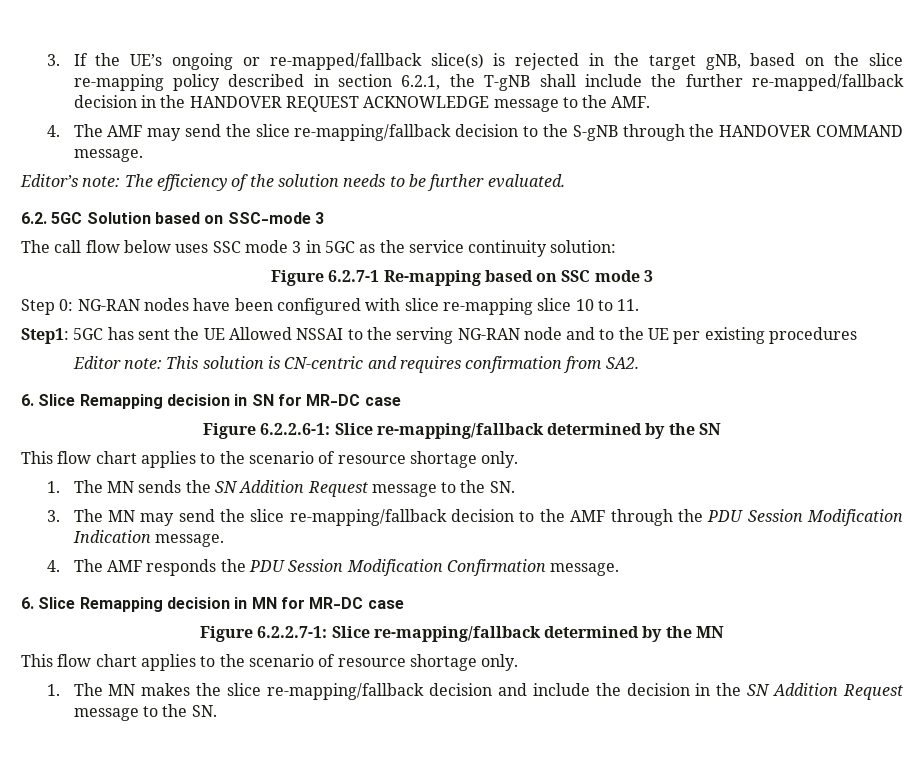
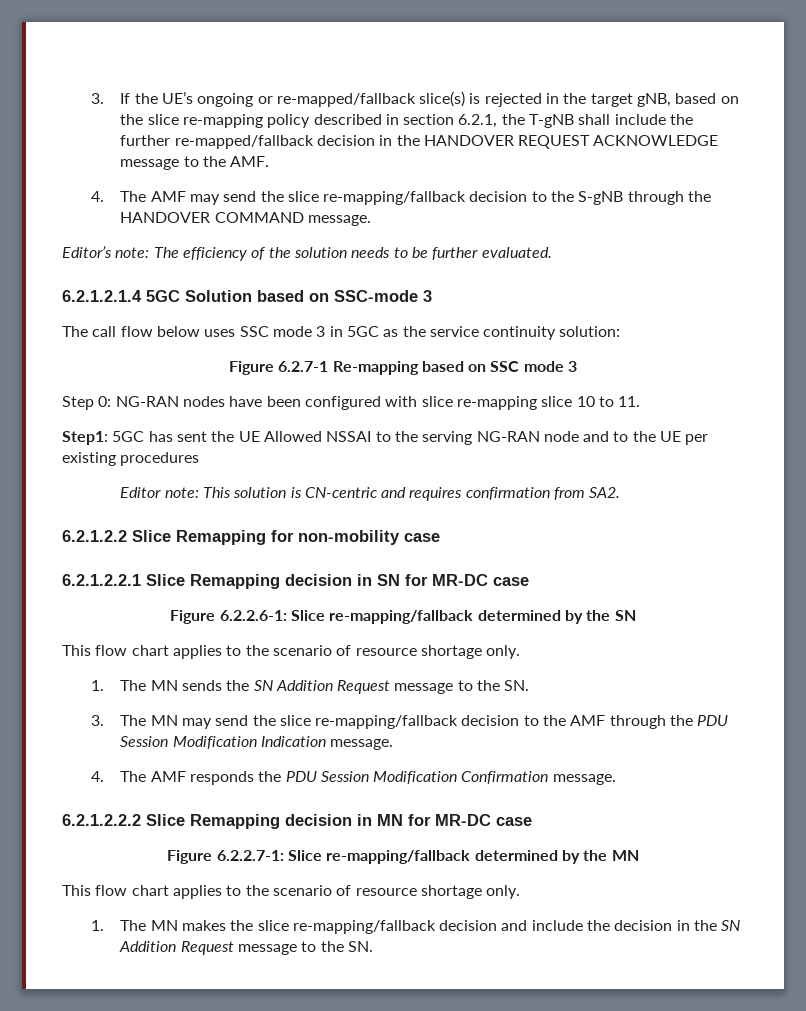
[21,212,47,224] 6.2. -> [62,290,142,302] 6.2.1.2.1.4
[21,394,34,406] 6. -> [62,530,440,545] [62,574,141,586] 6.2.1.2.2 Slice Remapping for non-mobility case // 6.2.1.2.2.1
[21,597,34,609] 6. -> [62,814,141,826] 6.2.1.2.2.2

